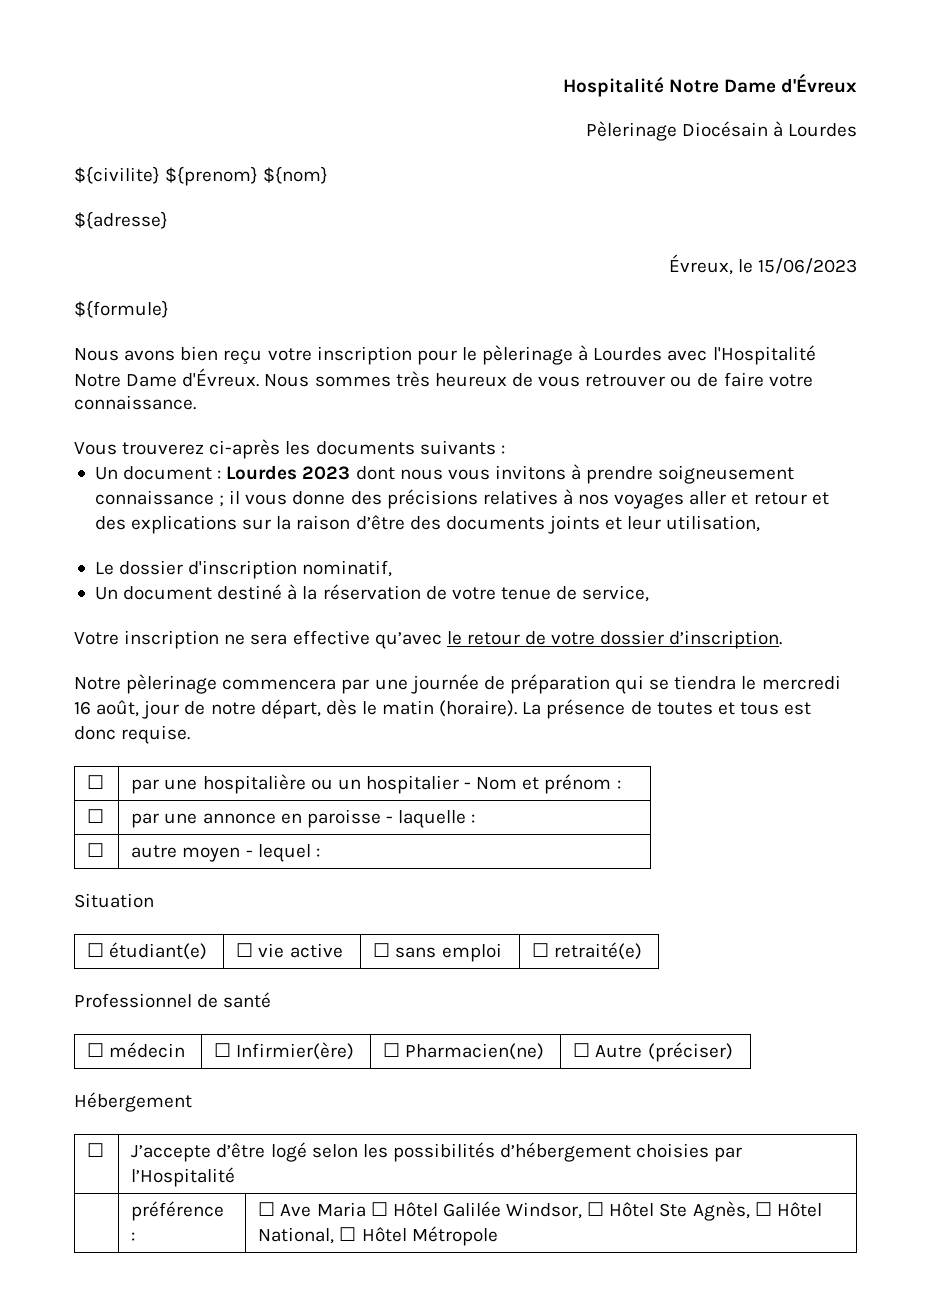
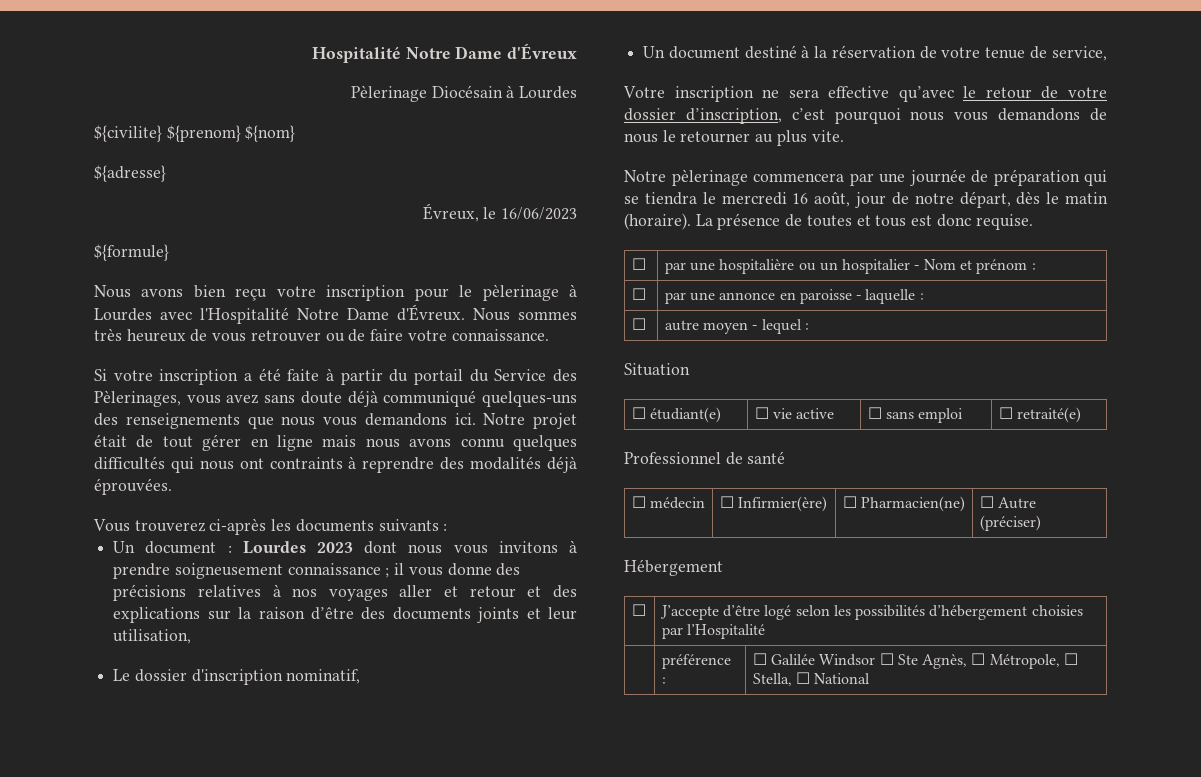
[758,258,857,274] 15/06/2023 -> [501,207,577,220] 16/06/2023
(196, 402) none -> [94,368,577,385] [94,390,577,407] [94,413,577,429] [94,434,577,451] [94,456,578,473] [94,478,172,495] // Si votre inscription a été faite à partir du portail du Service des Pèlerinages, vous avez sans doute déjà communiqué quelques-uns des renseignements que nous vous demandons ici. Notre projet était de tout gérer en ligne mais nous avons connu quelques difficultés qui nous ont contraints à reprendre des modalités déjà éprouvées.
[669,630,783,649] d’inscription. -> [685,108,1107,124] [624,130,844,146] d’inscription, c’est pourquoi nous vous demandons de nous le retourner au plus vite.
[280,1201,822,1221] [258,1226,498,1246] Ave Maria ☐ Hôtel Galilée Windsor, ☐ Hôtel Ste Agnès, ☐ Hôtel National, ☐ Hôtel Métropole -> [770,653,1079,669] [752,672,871,686] Galilée Windsor ☐ Ste Agnès, ☐ Métropole, ☐ Stella, ☐ National

